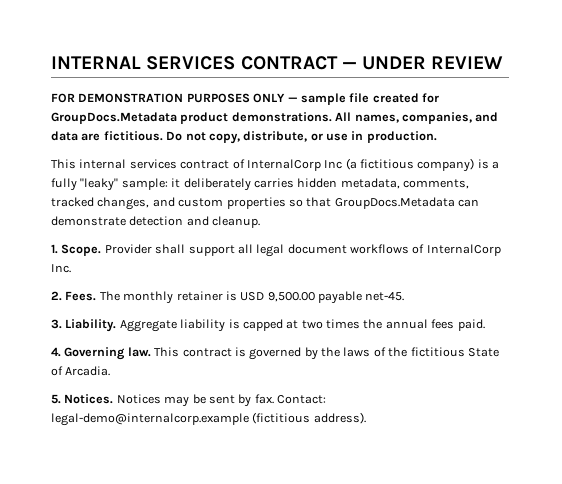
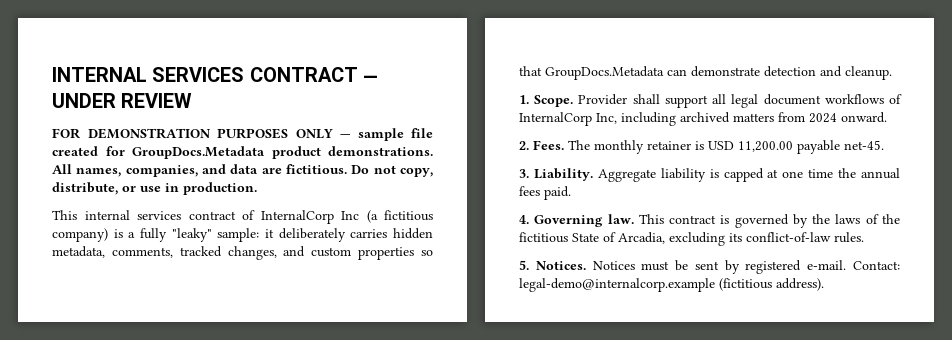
[51,264,71,273] Inc. -> [596,112,887,126] Inc, including archived matters from 2024 onward.
[267,292,315,302] 9,500.00 -> [738,141,793,152] 11,200.00
[301,319,360,329] two times -> [782,169,834,178] one time
[65,366,111,376] Arcadia. -> [618,232,864,246] Arcadia, excluding its conflict-of-law rules.
[164,396,190,407] may -> [641,261,670,271] must
[254,394,274,404] fax. -> [745,260,847,274] registered e-mail.

